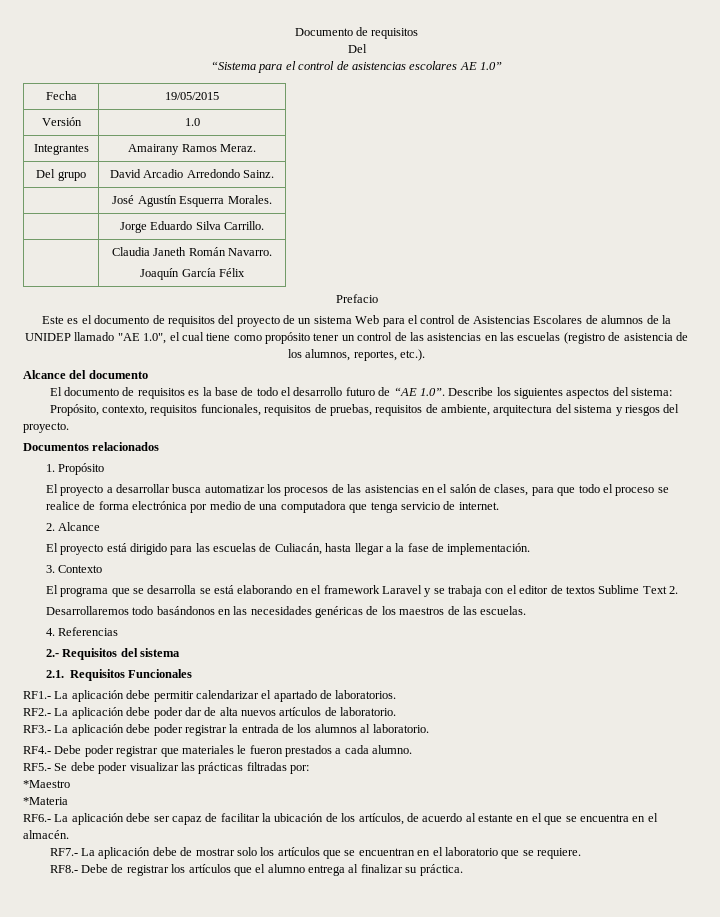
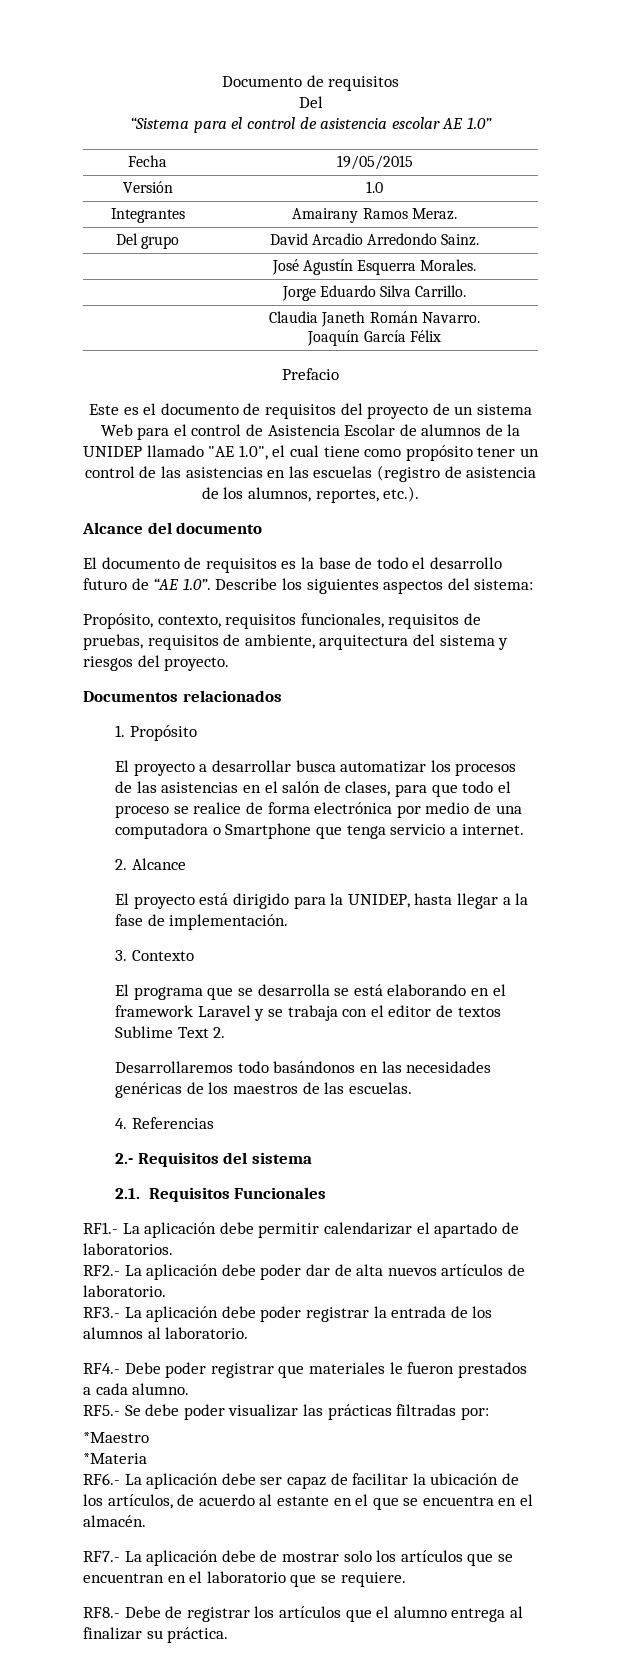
[351,61,458,70] asistencias escolares -> [320,117,440,129] asistencia escolar
[473,315,583,324] Asistencias Escolares -> [267,424,396,436] Asistencia Escolar
(346, 507) none -> [212,823,312,839] o Smartphone
[443,501,456,510] de -> [449,827,458,835] a
[195,543,322,555] las escuelas de Culiacán, -> [330,893,410,908] la UNIDEP,

